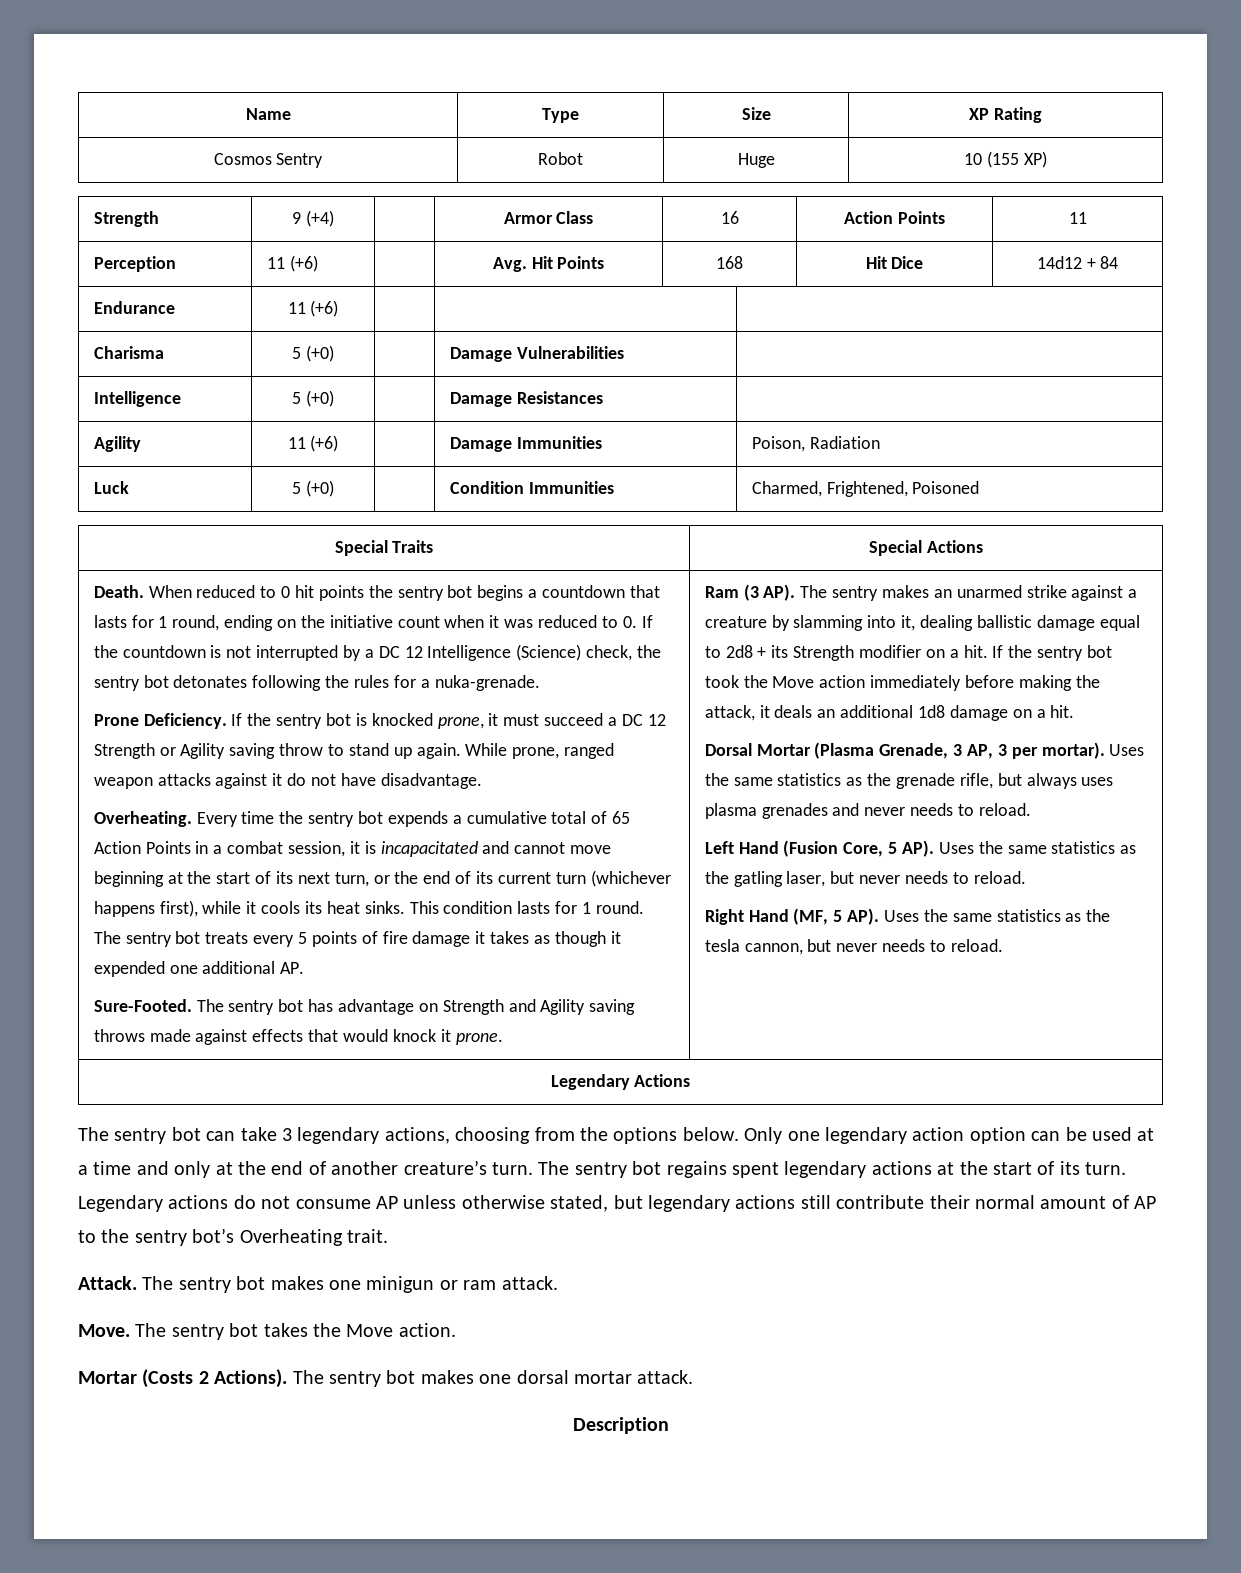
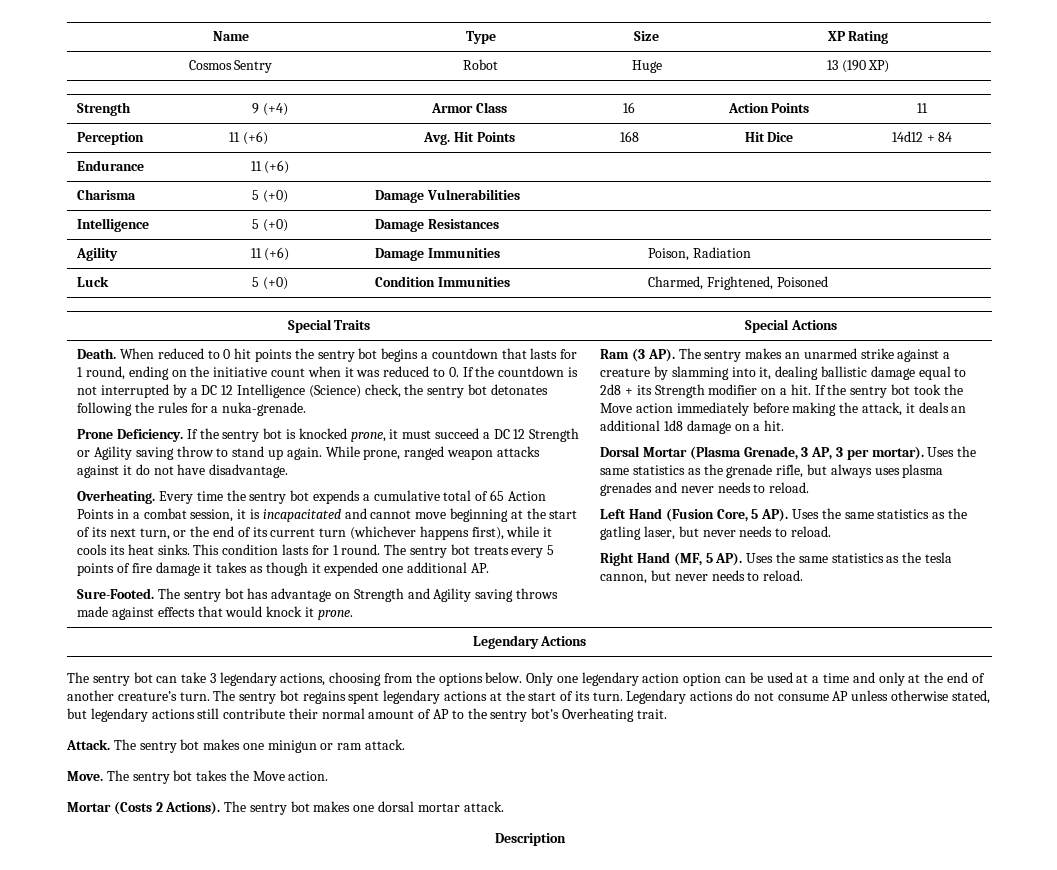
[964,151,1019,168] 10 (155 -> [826,60,866,73] 13 (190

